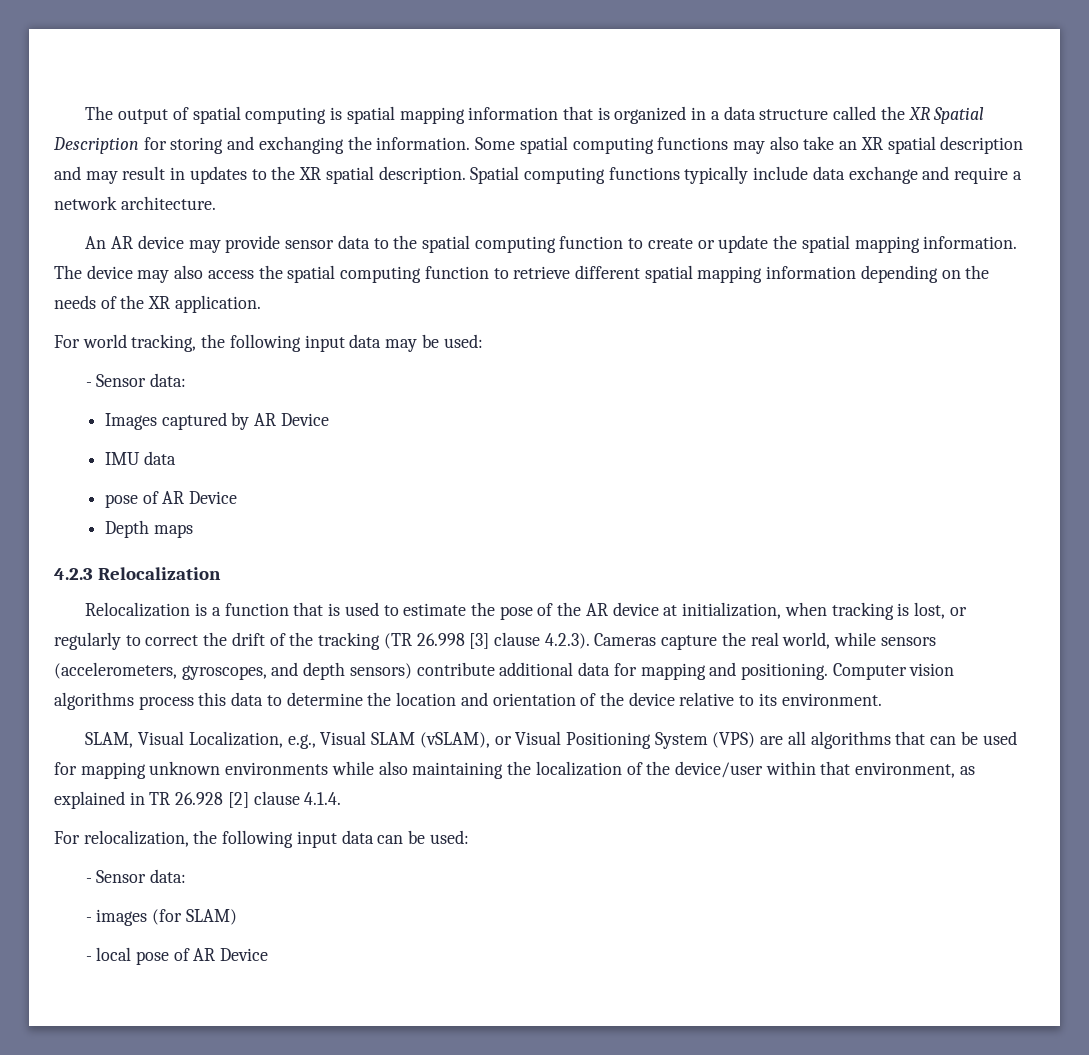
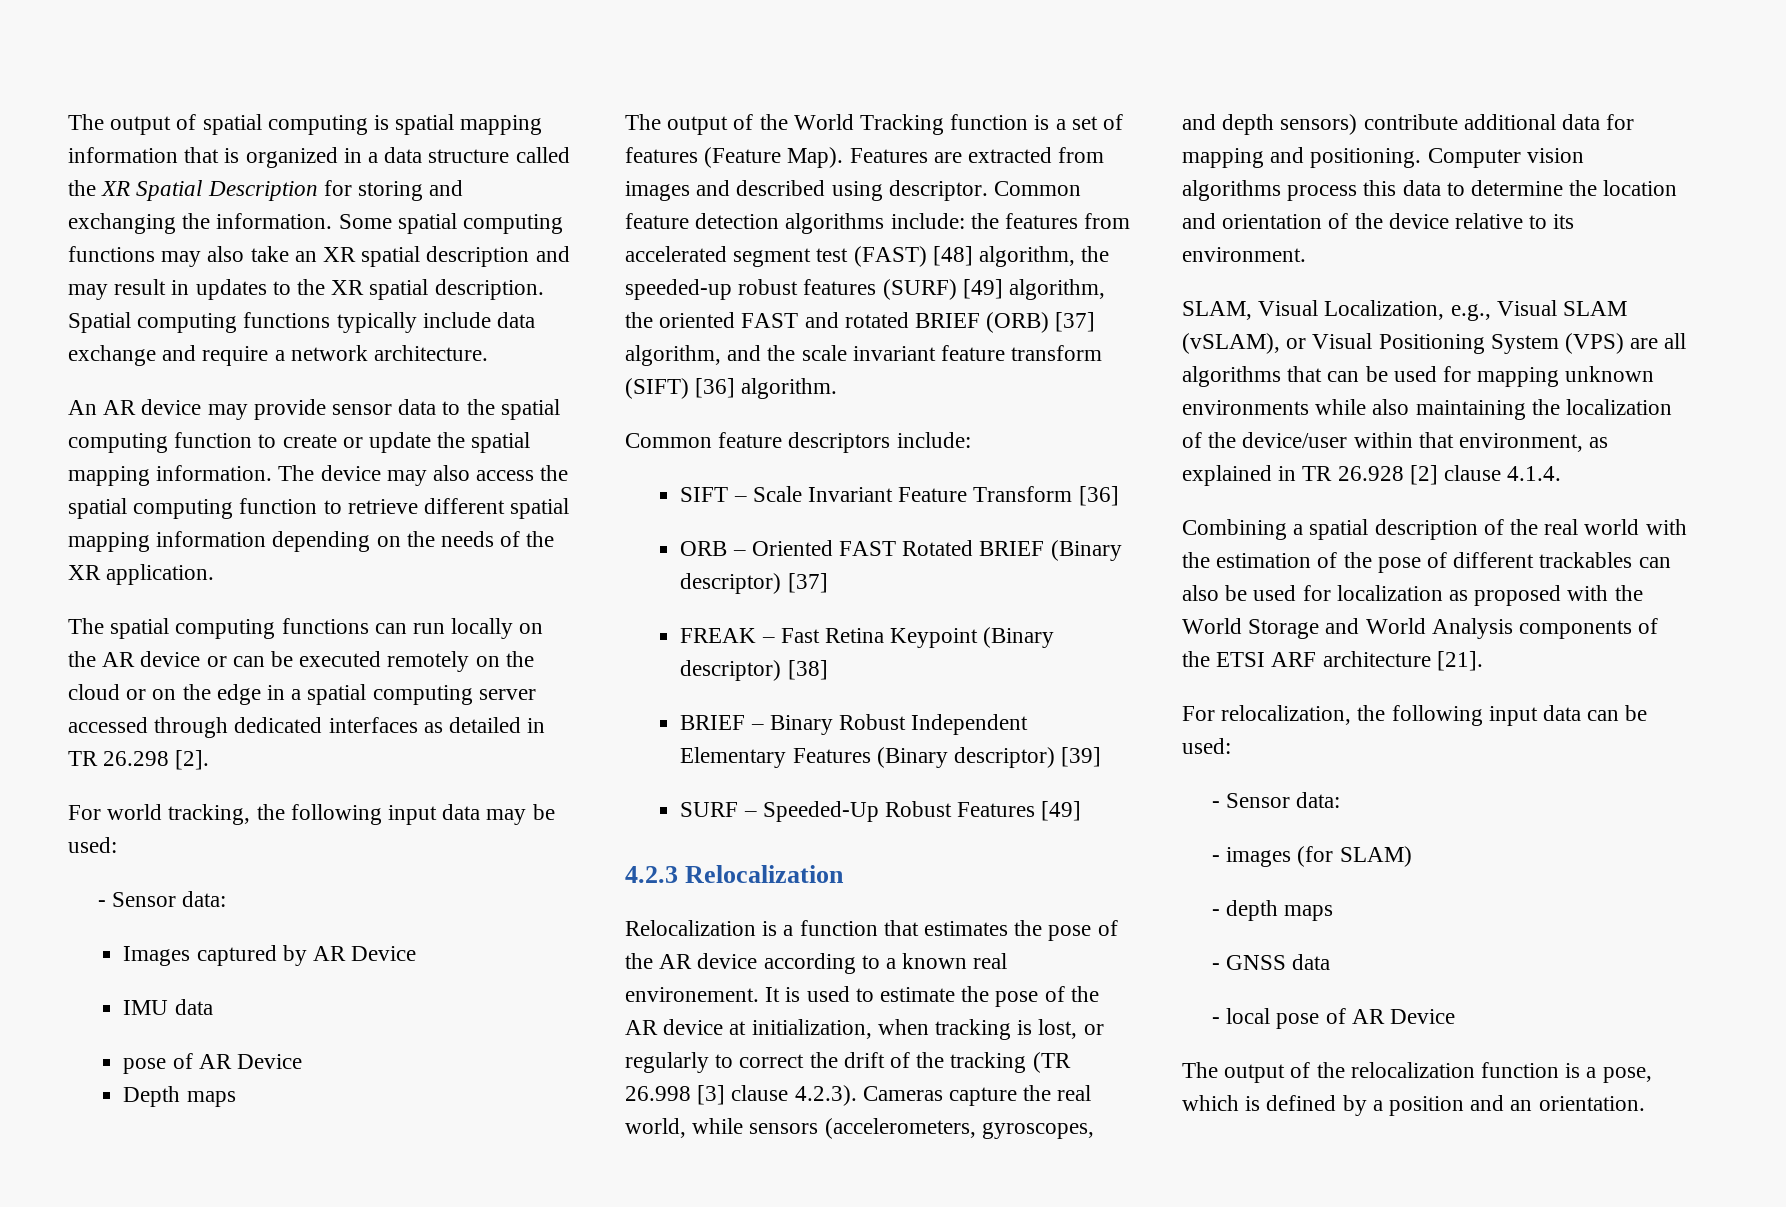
(261, 304) none -> [68,618,544,639] [68,651,534,672] [68,684,536,705] [68,717,546,738] [68,750,210,770] // The spatial computing functions can run locally on the AR device or can be executed remotely on the cloud or on the edge in a spatial computing server accessed through dedicated interfaces as detailed in TR 26.298 [2].
(193, 531) none -> [625,114,1124,135] [625,147,1105,168] [625,180,1082,201] [625,213,1131,234] [625,246,1110,267] [625,279,1106,300] [625,312,1096,333] [625,345,1103,366] [625,378,838,399] [625,432,971,453] [680,486,1119,506] [680,540,1122,561] [680,573,828,594] [680,627,1055,648] [680,660,828,681] [680,714,1029,735] [680,747,1102,768] [680,801,1082,822] // The output of the World Tracking function is a set of features (Feature Map). Features are extracted from images and described using descriptor. Common feature detection algorithms include: the features from accelerated segment test (FAST) [48] algorithm, the speeded-up robust features (SURF) [49] algorithm, the oriented FAST and rotated BRIEF (ORB) [37] algorithm, and the scale invariant feature transform (SIFT) [36] algorithm. // Common feature descriptors include: // SIFT – Scale Invariant Feature Transform [36] // ORB – Oriented FAST Rotated BRIEF (Binary descriptor) [37] // FREAK – Fast Retina Keypoint (Binary descriptor) [38] // BRIEF – Binary Robust Independent Elementary Features (Binary descriptor) [39] // SURF – Speeded-Up Robust Features [49]
(324, 609) none -> [924,920,1118,941] [625,953,1008,974] [625,987,781,1002] estimates the pose of the AR device according to a known real environement. It
(342, 798) none -> [1182,519,1687,540] [1182,552,1671,573] [1182,585,1643,606] [1182,618,1659,639] [1182,651,1483,671] // Combining a spatial description of the real world with the estimation of the pose of different trackables can also be used for localization as proposed with the World Storage and World Analysis components of the ETSI ARF architecture [21].
(237, 917) none -> [1212,900,1334,921] [1212,954,1331,970] // - depth maps // - GNSS data
(269, 954) none -> [1182,1062,1652,1083] [1182,1095,1645,1116] // The output of the relocalization function is a pose, which is defined by a position and an orientation.

